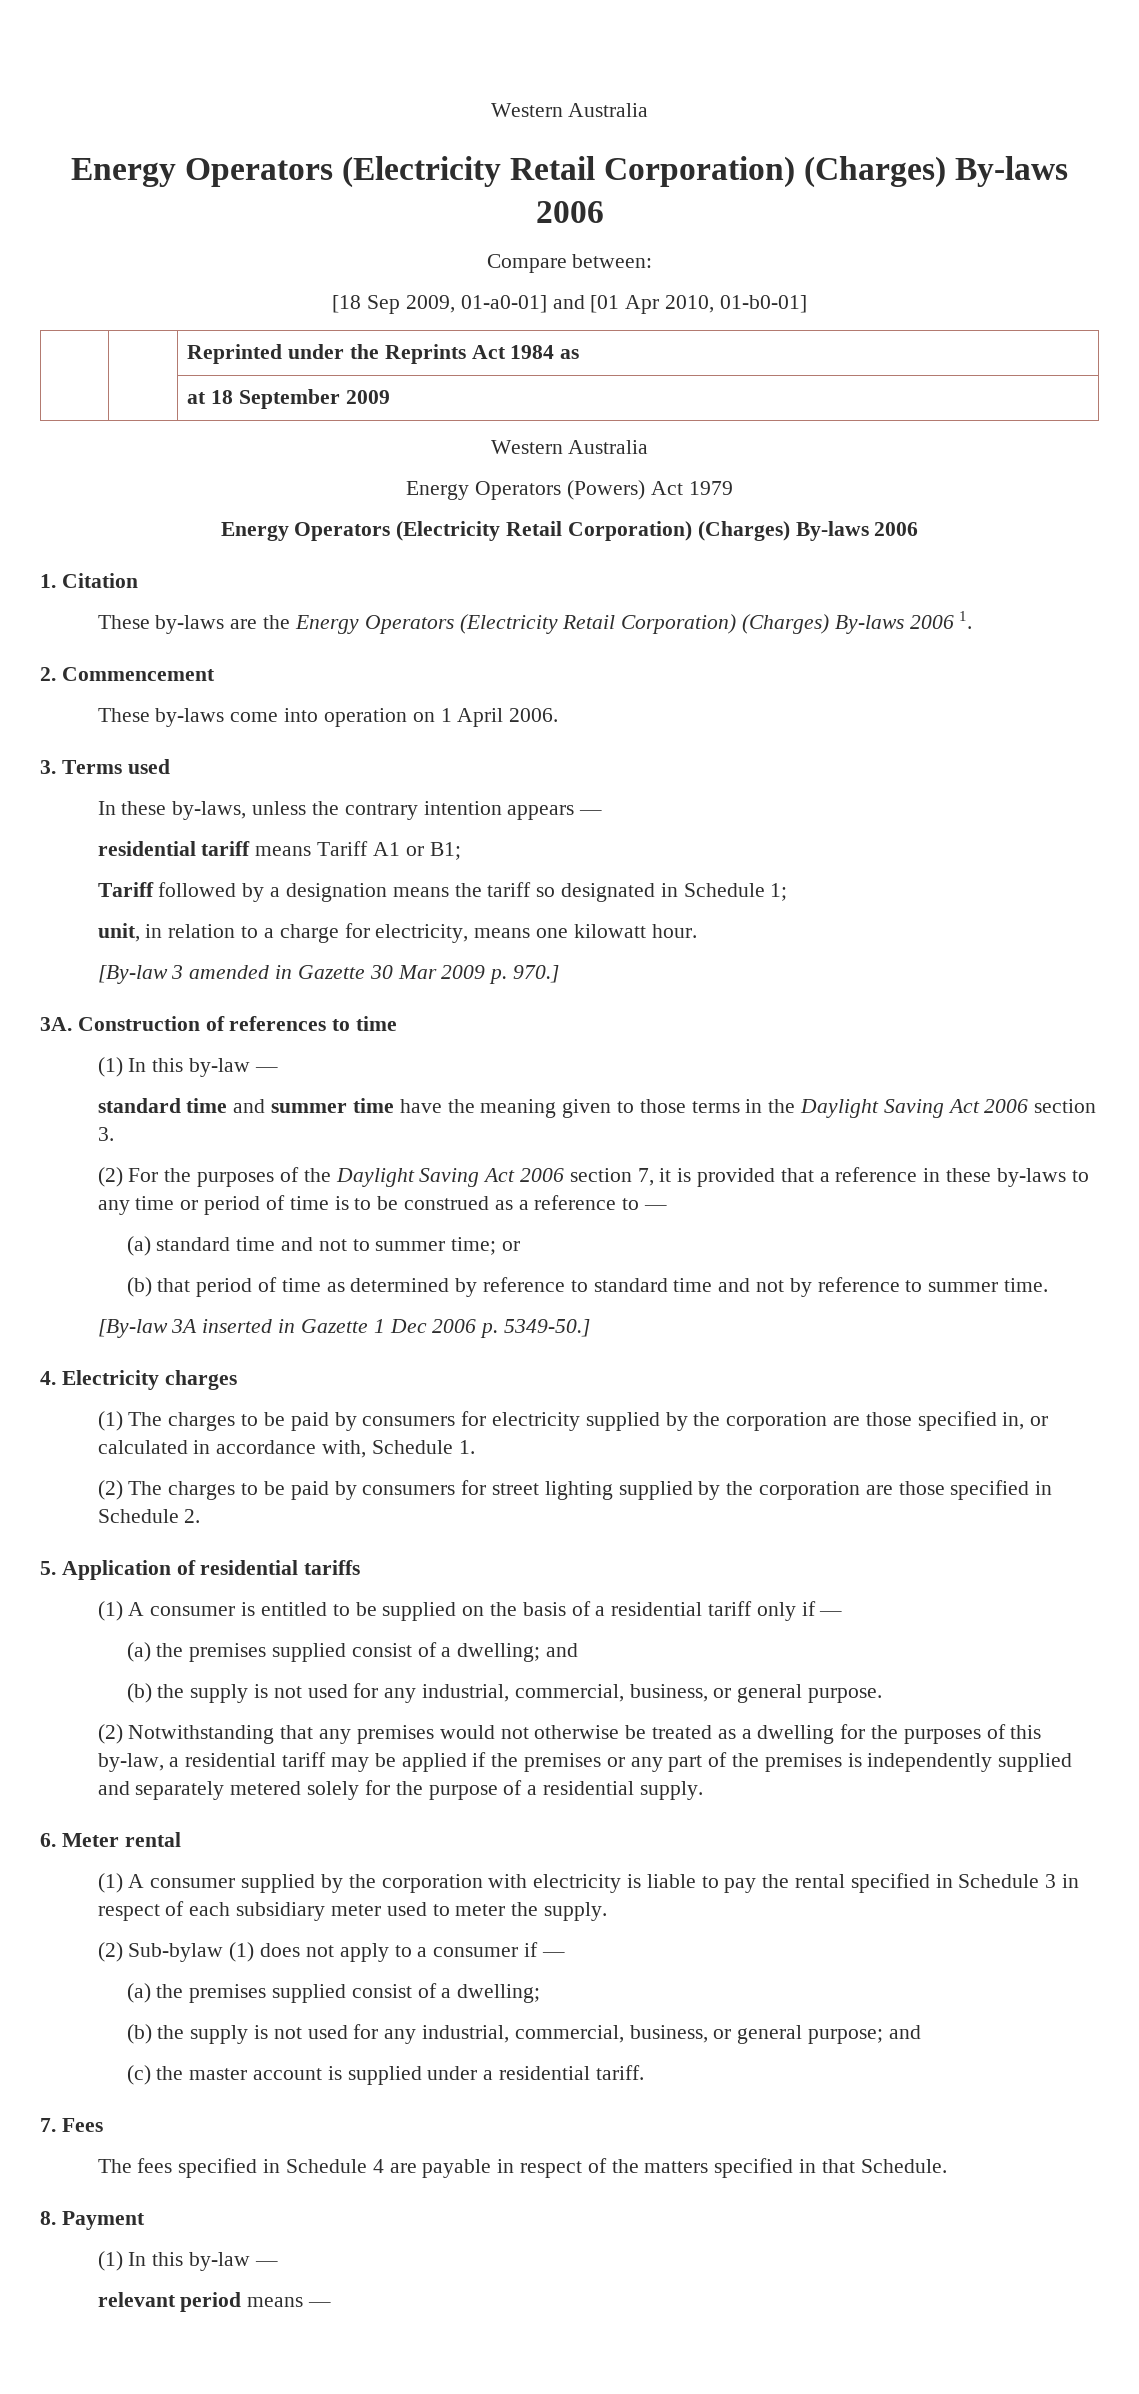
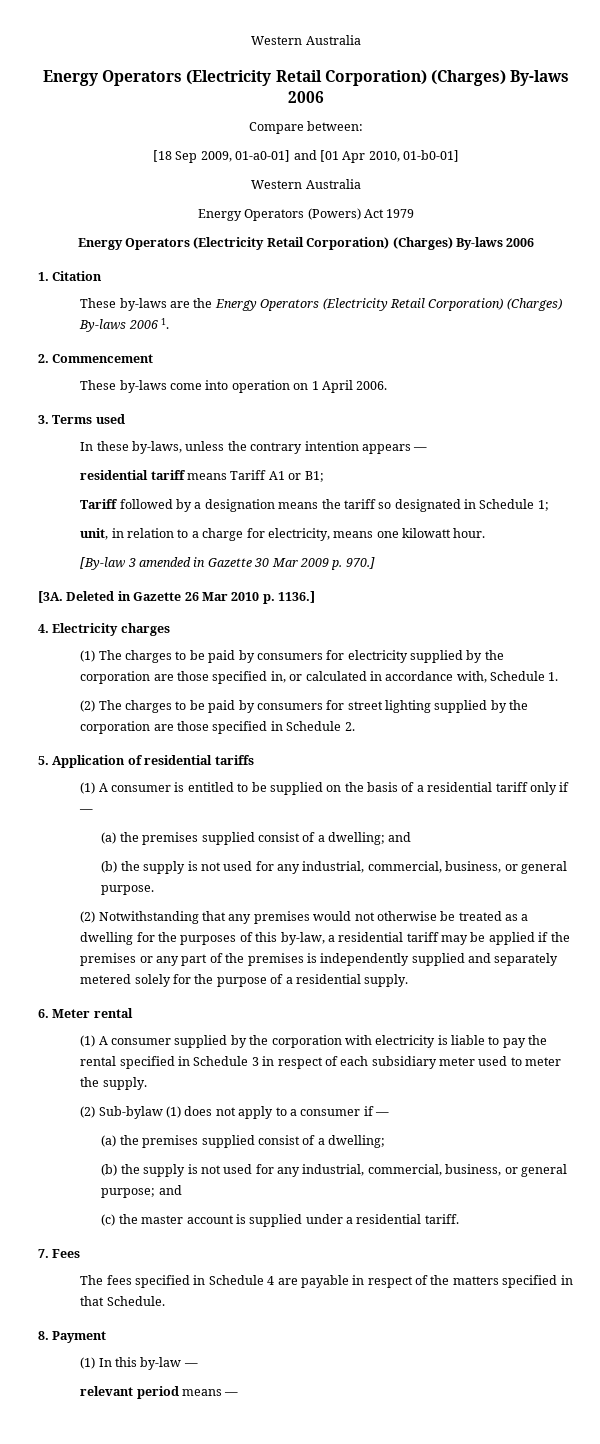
[187,344,580,364] [187,389,390,409] // | | Reprinted under the Reprints Act 1984 as // | | at 18 September 2009 -> (459, 156) none
[40,1016,398,1031] [97,1057,278,1077] [97,1098,1097,1118] [97,1127,114,1141] [97,1167,1089,1187] [97,1195,667,1215] [126,1236,520,1256] [126,1277,1048,1297] [97,1319,590,1338] 3A. Construction of references to time // (1) In this by-law — // standard time and summer time have the meaning given to those terms in the Daylight Saving Act 2006 section 3. // (2) For the purposes of the Daylight Saving Act 2006 section 7, it is provided that a reference in these by-laws to any time or period of time is to be construed as a reference to — // (a) standard time and not to summer time; or // (b) that period of time as determined by reference to standard time and not by reference to summer time. // [By-law 3A inserted in Gazette 1 Dec 2006 p. 5349-50.] -> [38,591,315,604] [3A. Deleted in Gazette 26 Mar 2010 p. 1136.]

